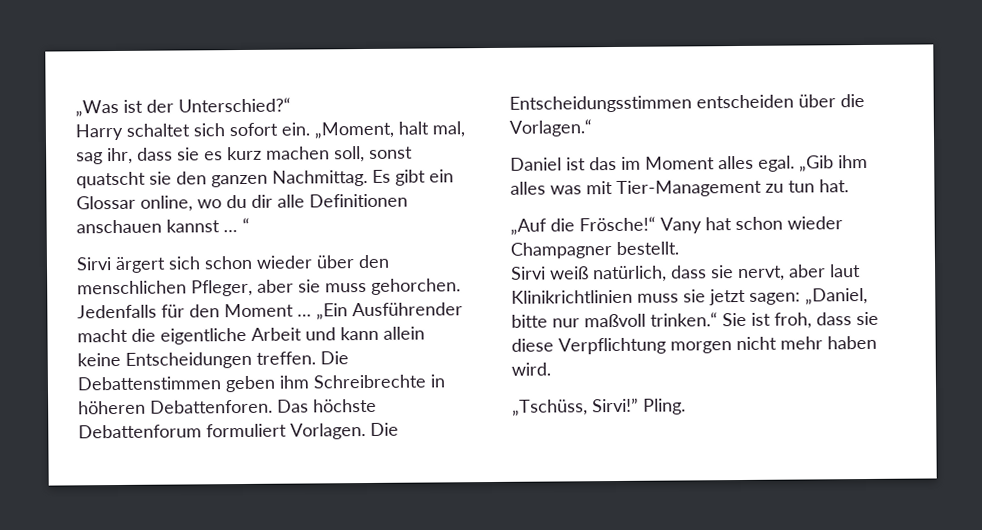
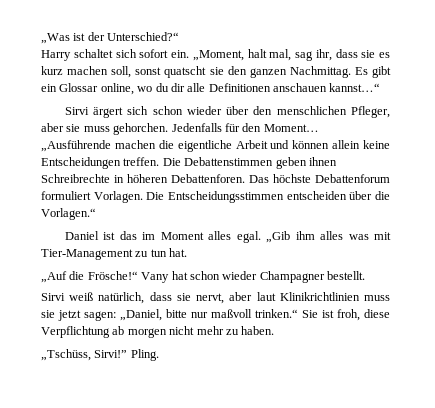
[166,217,250,233] kannst … “ -> [329,83,381,92] kannst…“
[224,302,463,320] [77,328,128,343] Moment … „Ein Ausführender macht -> [263,124,319,132] [41,140,156,152] Moment… „Ausführende machen
[340,326,379,341] kann -> [292,140,330,149] können
[279,375,309,389] ihm -> [308,157,337,166] ihnen
[816,311,879,326] dass sie -> (360, 315) none
(666, 346) none -> [112,326,125,335] ab
[827,335,877,350] [511,362,551,376] haben wird. -> [225,326,275,335] zu haben.

